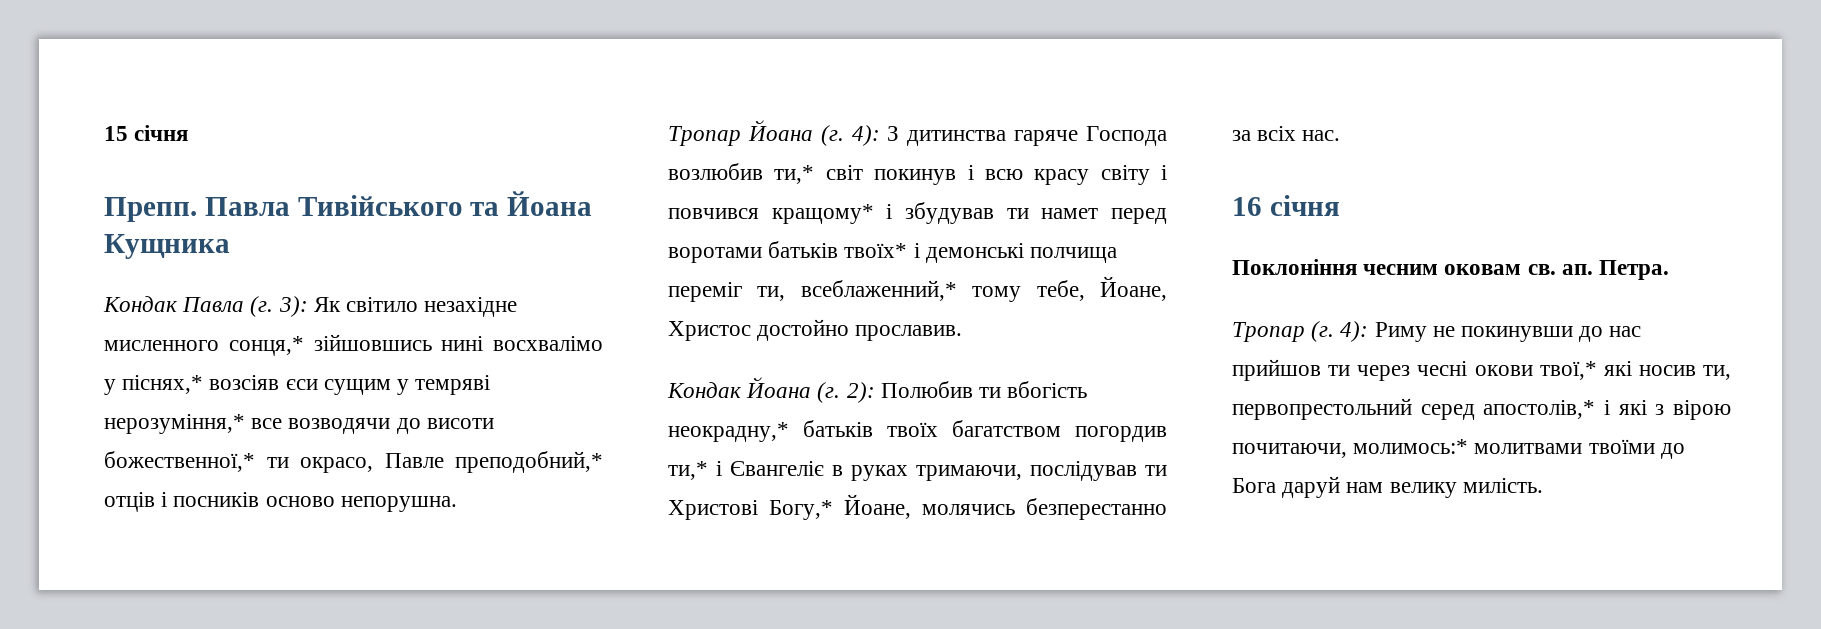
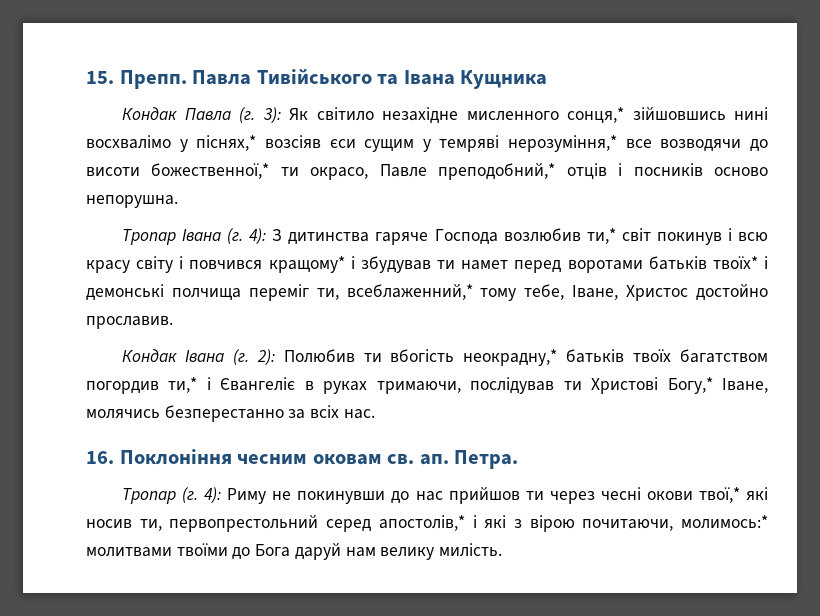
[104,125,189,141] 15 січня // -> [86,71,114,84] 15.
[507,191,593,216] Йоана -> [403,70,455,85] Івана
[747,120,813,141] Йоана -> [182,229,222,241] Івана
[1100,276,1167,301] Йоане, -> [572,285,619,300] Іване,
[746,377,812,398] Йоана -> [184,350,224,362] Івана
[844,494,911,519] Йоане, -> [722,378,768,393] Іване,
[1232,195,1340,216] 16 січня // -> [86,451,114,464] 16.

